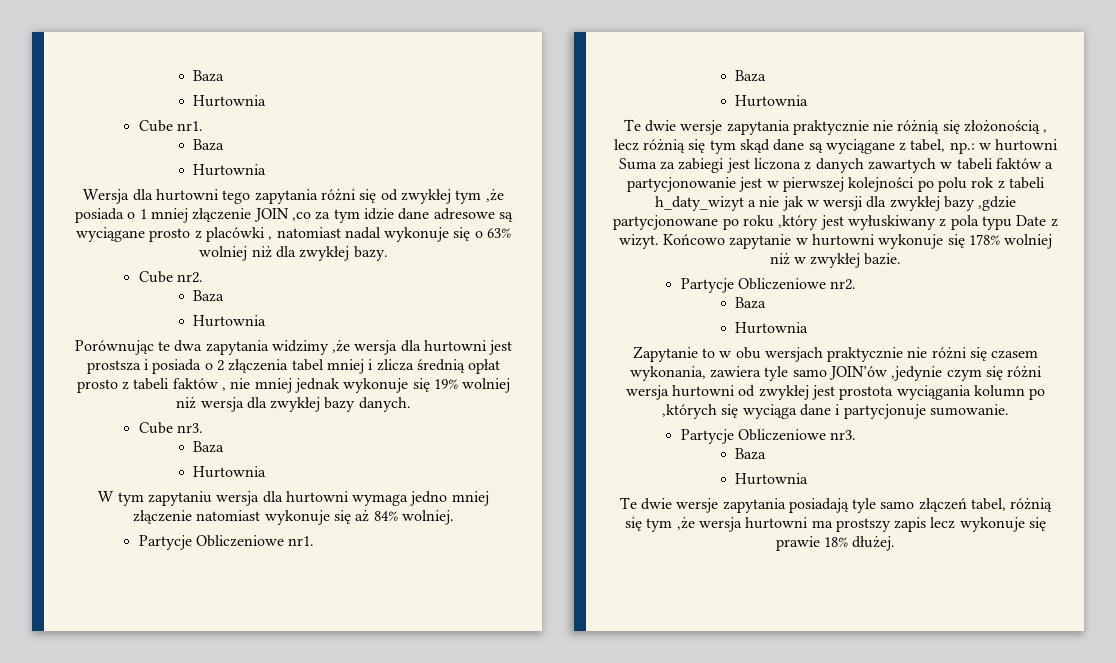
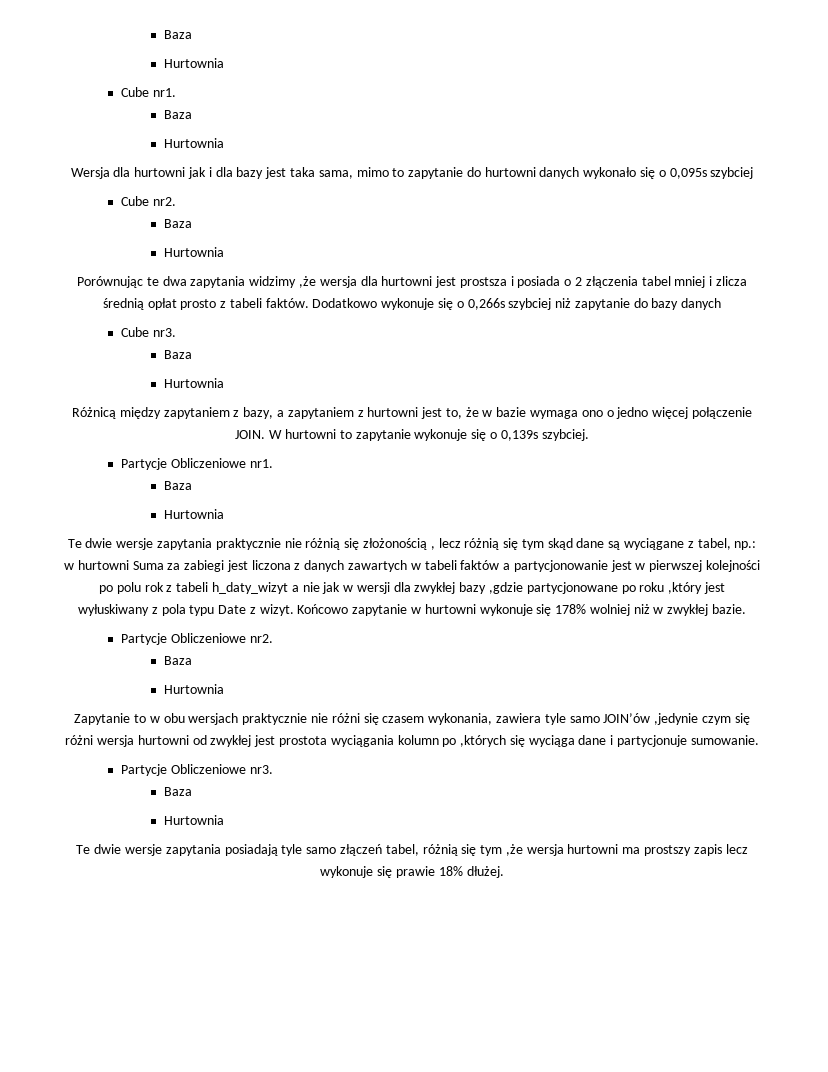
[222,189,504,204] [75,208,513,223] [75,227,512,242] [199,246,388,261] tego zapytania różni się od zwykłej tym ,że posiada o 1 mniej złączenie JOIN ,co za tym idzie dane adresowe są wyciągane prosto z placówki , natomiast nadal wykonuje się o 63% wolniej niż dla zwykłej bazy. -> [188,167,754,179] jak i dla bazy jest taka sama, mimo to zapytanie do hurtowni danych wykonało się o 0,095s szybciej
[172,378,511,393] [176,397,411,412] [138,422,204,434] [193,441,225,453] [193,466,267,478] [98,491,489,506] [133,510,454,525] faktów , nie mniej jednak wykonuje się 19% wolniej niż wersja dla zwykłej bazy danych. // Cube nr3. // Baza // Hurtownia // W tym zapytaniu wersja dla hurtowni wymaga jedno mniej złączenie natomiast wykonuje się aż 84% wolniej. -> [265,298,722,310] [121,327,176,337] [163,350,192,359] [163,378,224,388] [72,407,752,419] [235,429,589,441] faktów. Dodatkowo wykonuje się o 0,266s szybciej niż zapytanie do bazy danych // Cube nr3. // Baza // Hurtownia // Różnicą między zapytaniem z bazy, a zapytaniem z hurtowni jest to, że w bazie wymaga ono o jedno więcej połączenie JOIN. W hurtowni to zapytanie wykonuje się o 0,139s szybciej.

